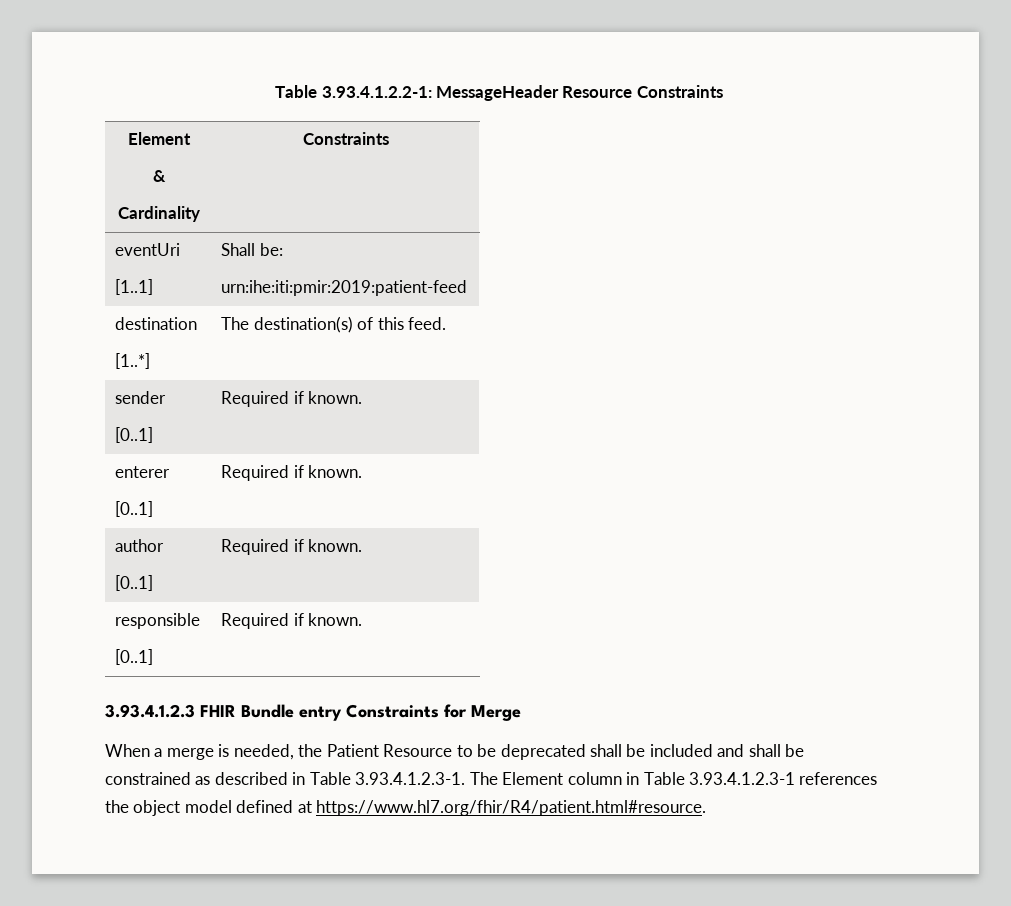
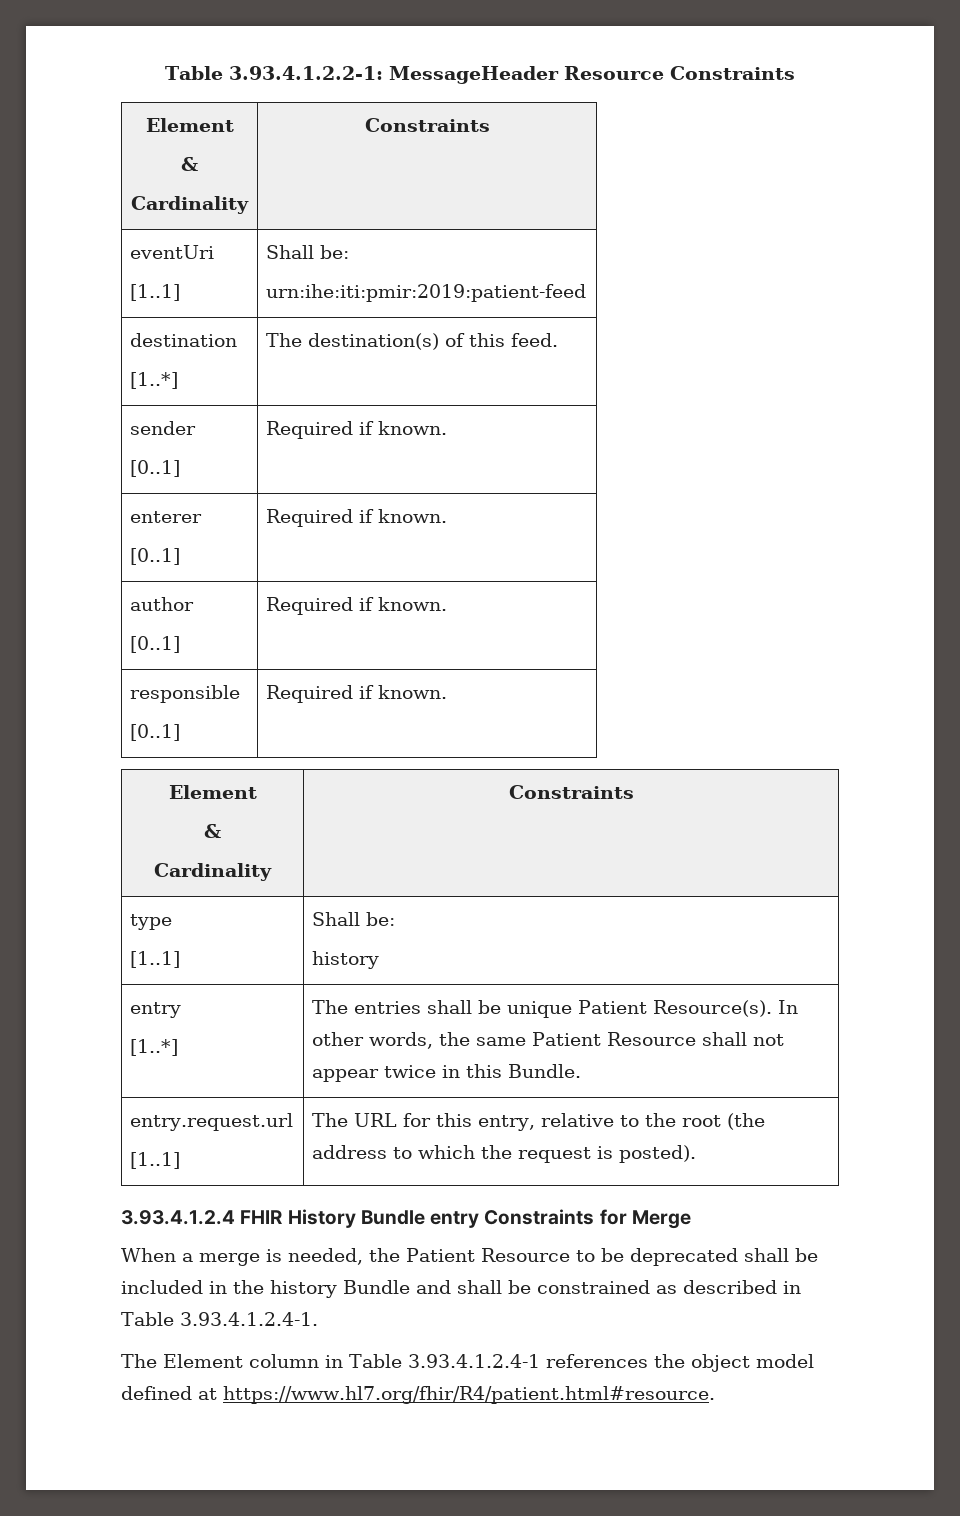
[105,704,236,718] // 3.93.4.1.2.3 FHIR -> [168,785,257,799] [204,824,221,838] [154,863,272,881] [508,785,634,799] [130,914,173,930] [130,951,181,968] [312,912,396,926] [312,951,380,969] [130,1002,182,1018] [130,1039,179,1056] [312,1000,799,1018] [312,1032,785,1049] [312,1064,582,1082] [130,1113,294,1131] [130,1152,181,1169] [312,1113,766,1131] [312,1145,697,1163] [121,1209,356,1228] // Element // & // Cardinality | Constraints // type // [1..1] | Shall be: // history // entry // [1..*] | The entries shall be unique Patient Resource(s). In other words, the same Patient Resource shall not appear twice in this Bundle. // entry.request.url // [1..1] | The URL for this entry, relative to the root (the address to which the request is posted). // 3.93.4.1.2.4 FHIR History
(713, 750) none -> [209,1280,410,1298] in the history Bundle
[355,772,466,785] 3.93.4.1.2.3-1. -> [179,1312,318,1326] 3.93.4.1.2.4-1. //
[689,772,796,785] 3.93.4.1.2.3-1 -> [407,1354,540,1368] 3.93.4.1.2.4-1

